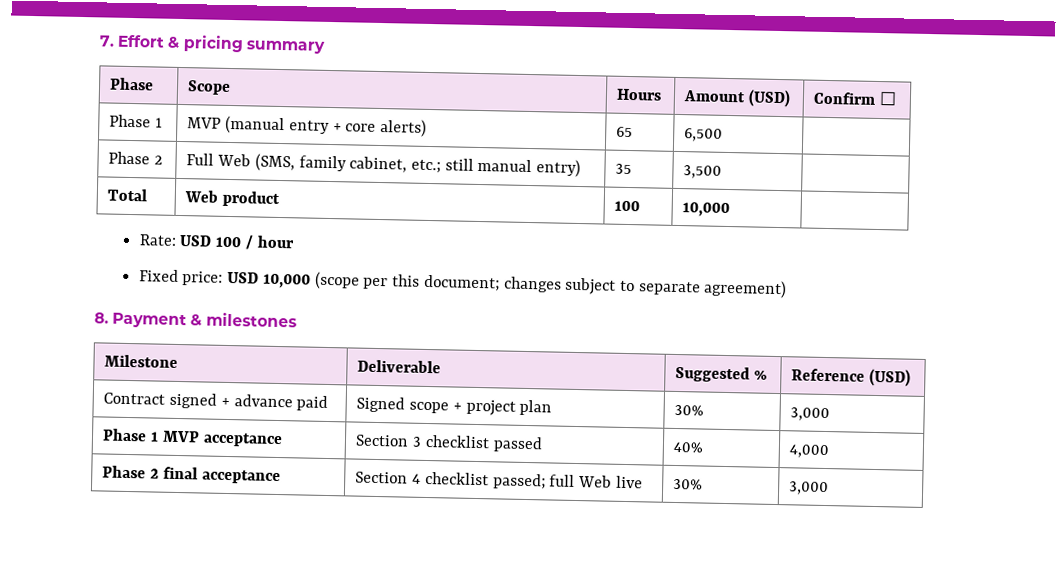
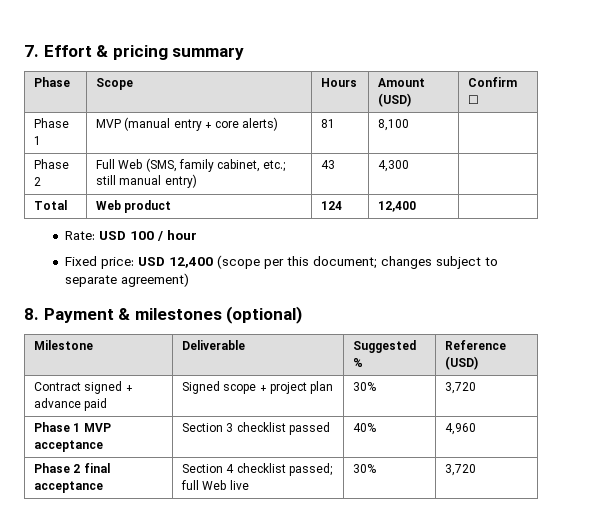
[616,126,634,138] [684,128,724,142] 65 | 6,500 -> [321,119,336,128] [378,119,410,131] 81 | 8,100
[615,163,633,175] [683,165,723,179] 35 | 3,500 -> [321,160,336,169] [378,160,410,172] 43 | 4,300
[614,200,641,212] [682,202,731,218] 100 | 10,000 -> [321,201,343,210] [378,201,417,212] 124 | 12,400
[262,273,311,289] 10,000 -> [169,257,214,268] 12,400
(297, 320) none -> [226,306,303,324] (optional)
[790,407,831,422] 3,000 -> [445,382,477,394] 3,720
[789,444,830,459] 4,000 -> [445,423,477,435] 4,960
[788,481,830,496] 3,000 -> [445,464,477,476] 3,720

